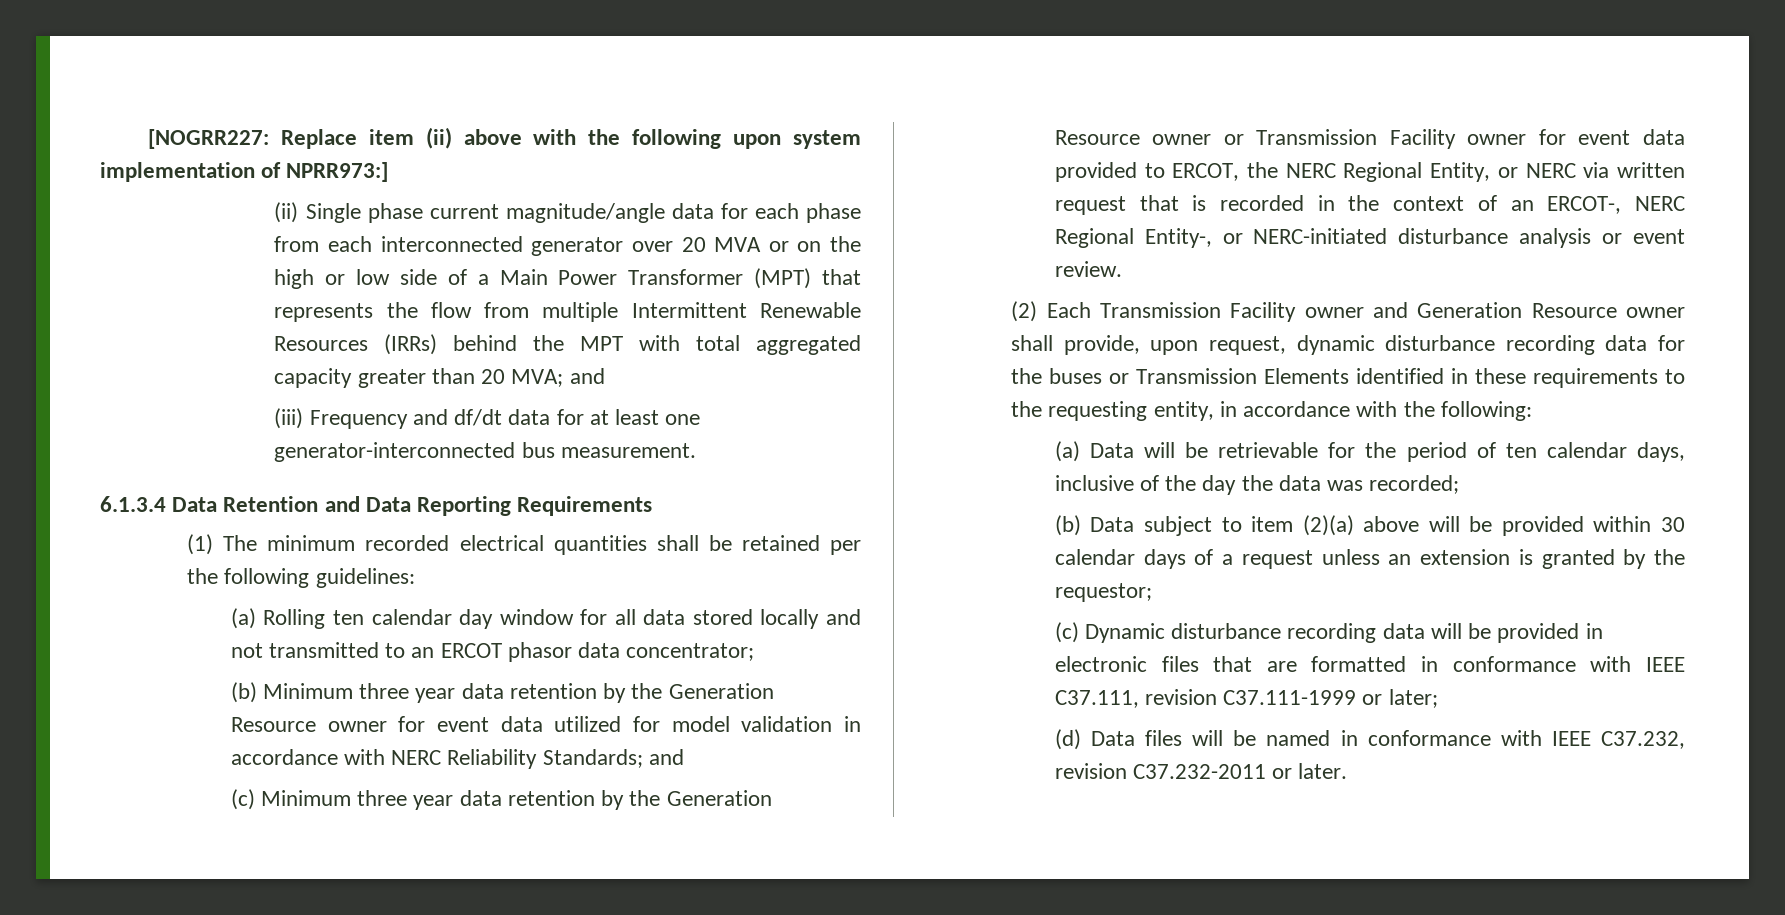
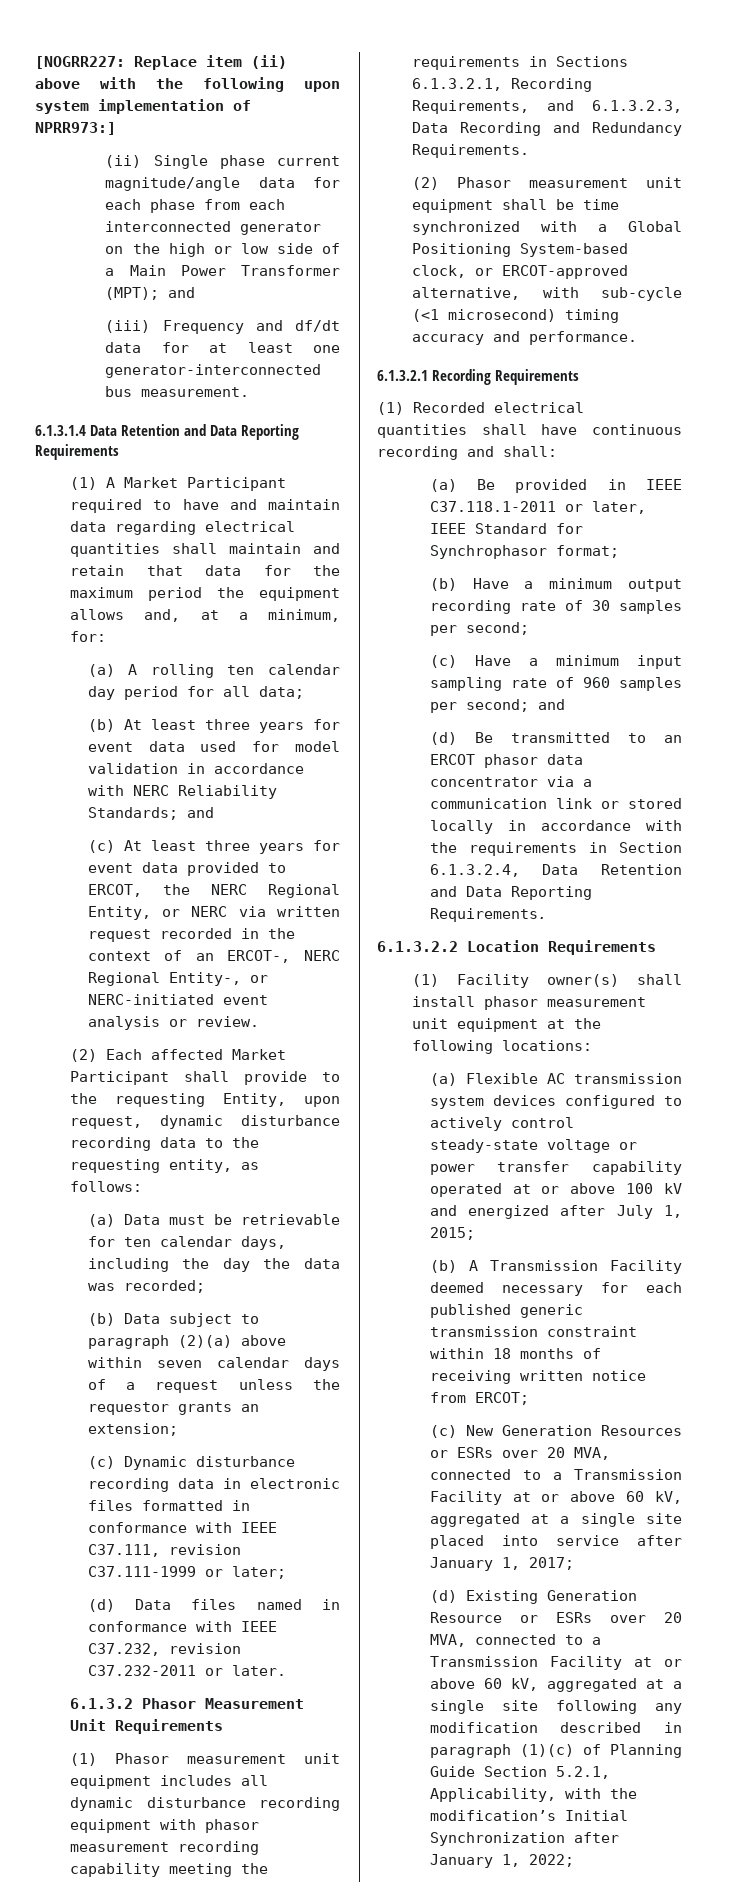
[631,237,789,252] over 20 MVA or -> (322, 228) none
[754,268,862,289] [274,302,862,322] [274,334,862,355] [274,368,564,388] (MPT) that represents the flow from multiple Intermittent Renewable Resources (IRRs) behind the MPT with total aggregated capacity greater than 20 MVA; -> [105,287,160,300] (MPT);
[100,496,166,512] 6.1.3.4 -> [35,425,86,436] 6.1.3.1.4
[223,535,861,555] [187,568,415,588] [230,608,326,629] The minimum recorded electrical quantities shall be retained per the following guidelines: // (a) Rolling -> [106,477,287,491] [70,499,341,513] [70,521,296,535] [70,543,340,557] [70,565,341,576] [70,587,340,601] [70,609,341,622] [70,631,107,642] [87,664,214,678] A Market Participant required to have and maintain data regarding electrical quantities shall maintain and retain that data for the maximum period the equipment allows and, at a minimum, for: // (a) A rolling
[499,609,574,625] window -> [123,686,178,700] period
[643,609,861,629] [230,642,755,662] [230,682,774,703] [230,716,622,732] data stored locally and not transmitted to an ERCOT phasor data concentrator; // (b) Minimum three year data retention by the Generation Resource owner for event data utilized -> [258,686,304,699] [87,719,340,733] [87,741,237,752] data; // (b) At least three years for event data used
[261,790,772,810] [1054,129,1527,149] Minimum three year data retention by the Generation Resource owner or Transmission Facility owner -> [123,840,304,854] At least three years
[1139,195,1207,211] that is -> (151, 935) none
[1398,228,1509,244] disturbance -> [222,995,268,1005] event
[1633,229,1685,244] event -> (187, 1023) none
[1099,302,1685,322] [1011,335,1140,355] Transmission Facility owner and Generation Resource owner shall provide, -> [151,1049,287,1060] [70,1071,340,1085] [70,1093,287,1107] affected Market Participant shall provide to the requesting Entity,
[1658,335,1685,351] [1011,368,1685,388] [1011,401,1532,421] for the buses or Transmission Elements identified in these requirements to the requesting entity, in accordance with the following: -> [205,1137,260,1148] [70,1159,260,1173] [70,1181,143,1192] to the requesting entity, as follows:
[1144,442,1176,458] will -> [168,1215,205,1225] must
[1365,442,1496,462] the period of -> (115, 1241) none
[1054,475,1160,491] inclusive of -> [87,1258,169,1272] including
[1251,516,1294,532] item -> [87,1335,169,1349] paragraph
[1428,516,1685,536] will be provided within 30 -> [87,1357,202,1368] within seven
[1388,549,1685,569] [1054,583,1152,602] an extension is granted by the requestor; -> [313,1379,340,1390] [87,1402,259,1415] [87,1423,178,1436] the requestor grants an extension;
[1430,623,1580,643] will be provided -> (214, 1483) none
[1213,656,1297,672] that are -> (133, 1505) none
[1192,730,1257,746] will be -> (237, 1604) none
(1348, 771) none -> [70,1698,305,1709] [70,1719,224,1734] [70,1753,340,1766] [70,1775,269,1789] [70,1797,340,1811] [70,1819,260,1833] [70,1841,260,1855] [70,1863,269,1877] [412,56,629,70] [412,78,593,92] [412,100,682,114] [412,122,682,136] [412,144,530,158] [412,177,682,190] [412,199,620,213] [412,221,682,235] [412,243,629,257] [412,265,629,279] [412,287,682,301] [412,309,620,323] [412,331,638,345] [377,369,580,385] [377,402,584,415] [377,424,682,438] [377,446,557,460] [429,479,682,493] [429,501,646,514] [429,523,583,534] [429,545,619,559] [429,578,682,592] [429,600,682,614] [429,622,529,636] [429,655,682,669] [429,677,682,691] [429,699,565,713] [429,732,682,745] [429,754,583,768] [429,776,592,787] [429,798,682,809] [429,820,682,834] [429,842,682,856] [429,864,682,877] [429,886,592,900] [429,908,547,922] [377,940,656,955] [412,974,682,988] [412,996,647,1010] [412,1018,602,1032] [412,1040,593,1054] [429,1073,682,1086] [429,1095,682,1109] [429,1117,574,1131] [429,1139,637,1153] [429,1161,682,1175] [429,1183,682,1197] [429,1205,682,1219] [429,1227,475,1240] [429,1260,682,1274] [429,1282,682,1296] [429,1304,583,1318] [429,1326,637,1337] [429,1348,601,1359] [429,1370,646,1384] [429,1392,529,1405] [429,1425,682,1438] [429,1447,610,1460] [429,1469,682,1480] [429,1491,682,1505] [429,1513,682,1527] [429,1535,682,1549] [429,1557,574,1571] [429,1590,637,1604] [429,1612,682,1623] [429,1634,601,1647] [429,1656,682,1670] [429,1678,682,1692] [429,1700,682,1714] [429,1722,682,1733] [429,1744,682,1758] [429,1766,610,1779] [429,1788,637,1802] [429,1810,628,1821] [429,1832,619,1846] [429,1854,574,1868] // 6.1.3.2 Phasor Measurement Unit Requirements // (1) Phasor measurement unit equipment includes all dynamic disturbance recording equipment with phasor measurement recording capability meeting the requirements in Sections 6.1.3.2.1, Recording Requirements, and 6.1.3.2.3, Data Recording and Redundancy Requirements. // (2) Phasor measurement unit equipment shall be time synchronized with a Global Positioning System-based clock, or ERCOT-approved alternative, with sub-cycle (<1 microsecond) timing accuracy and performance. // 6.1.3.2.1 Recording Requirements // (1) Recorded electrical quantities shall have continuous recording and shall: // (a) Be provided in IEEE C37.118.1-2011 or later, IEEE Standard for Synchrophasor format; // (b) Have a minimum output recording rate of 30 samples per second; // (c) Have a minimum input sampling rate of 960 samples per second; and // (d) Be transmitted to an ERCOT phasor data concentrator via a communication link or stored locally in accordance with the requirements in Section 6.1.3.2.4, Data Retention and Data Reporting Requirements. // 6.1.3.2.2 Location Requirements // (1) Facility owner(s) shall install phasor measurement unit equipment at the following locations: // (a) Flexible AC transmission system devices configured to actively control steady-state voltage or power transfer capability operated at or above 100 kV and energized after July 1, 2015; // (b) A Transmission Facility deemed necessary for each published generic transmission constraint within 18 months of receiving written notice from ERCOT; // (c) New Generation Resources or ESRs over 20 MVA, connected to a Transmission Facility at or above 60 kV, aggregated at a single site placed into service after January 1, 2017; // (d) Existing Generation Resource or ESRs over 20 MVA, connected to a Transmission Facility at or above 60 kV, aggregated at a single site following any modification described in paragraph (1)(c) of Planning Guide Section 5.2.1, Applicability, with the modification’s Initial Synchronization after January 1, 2022;

